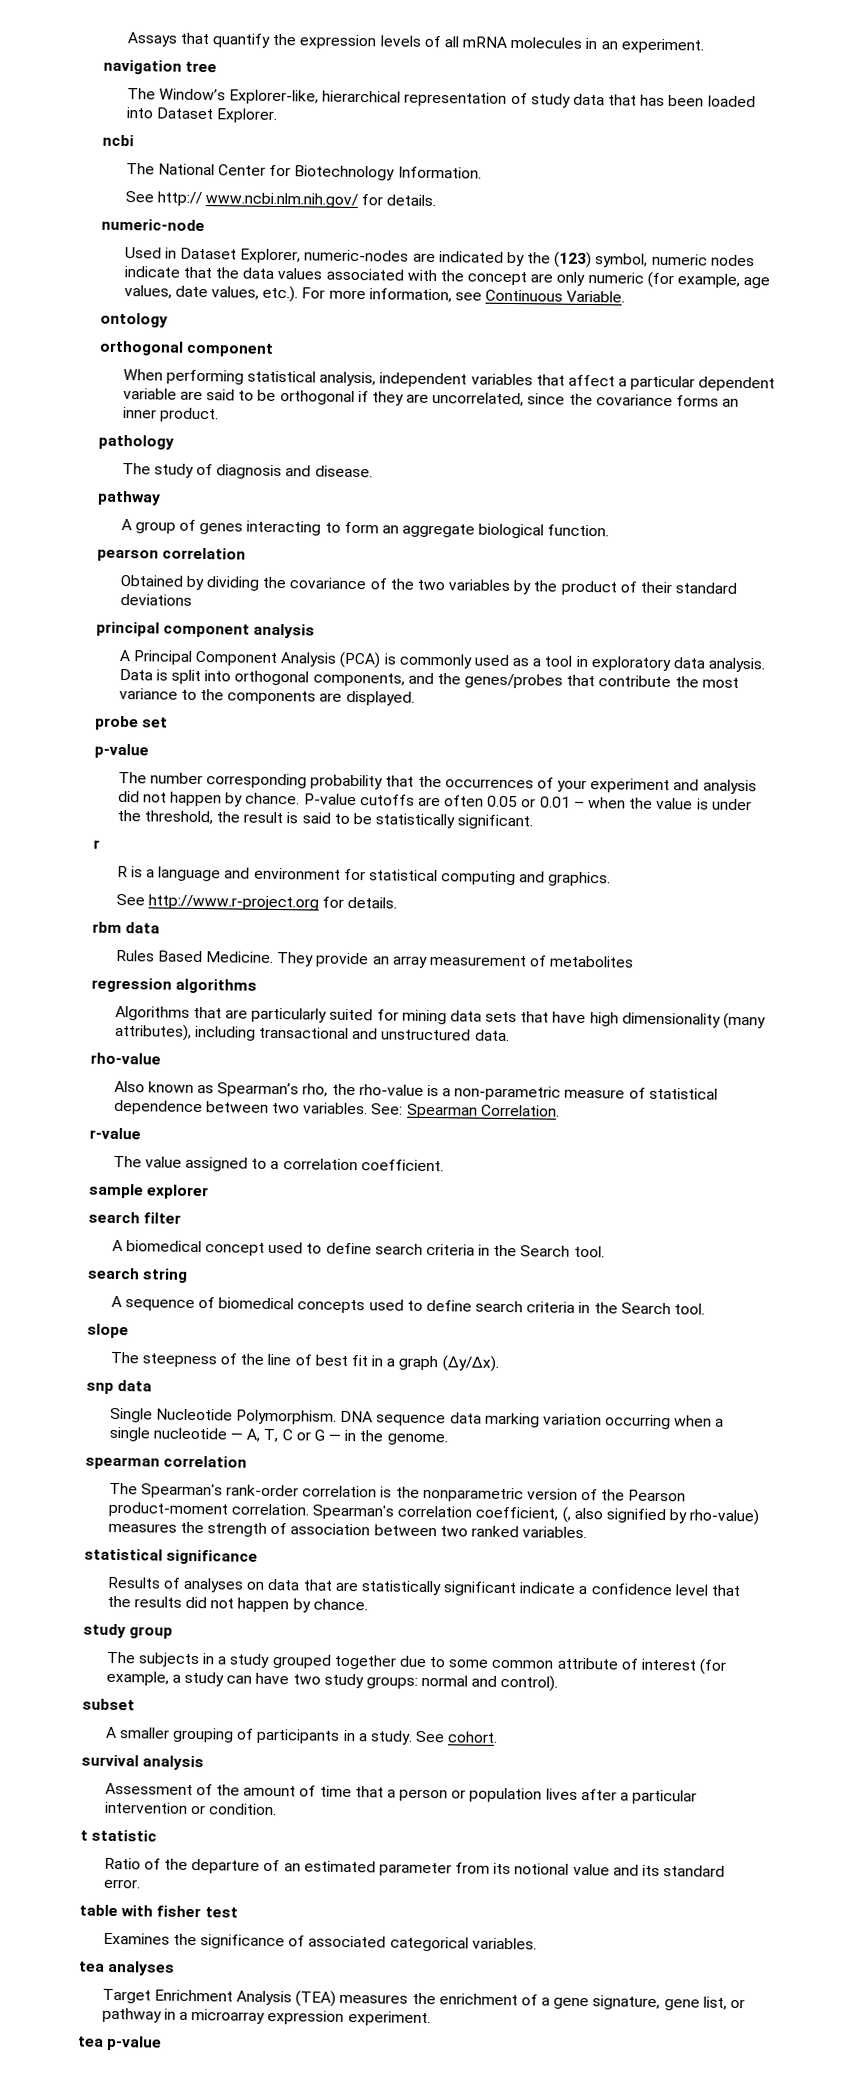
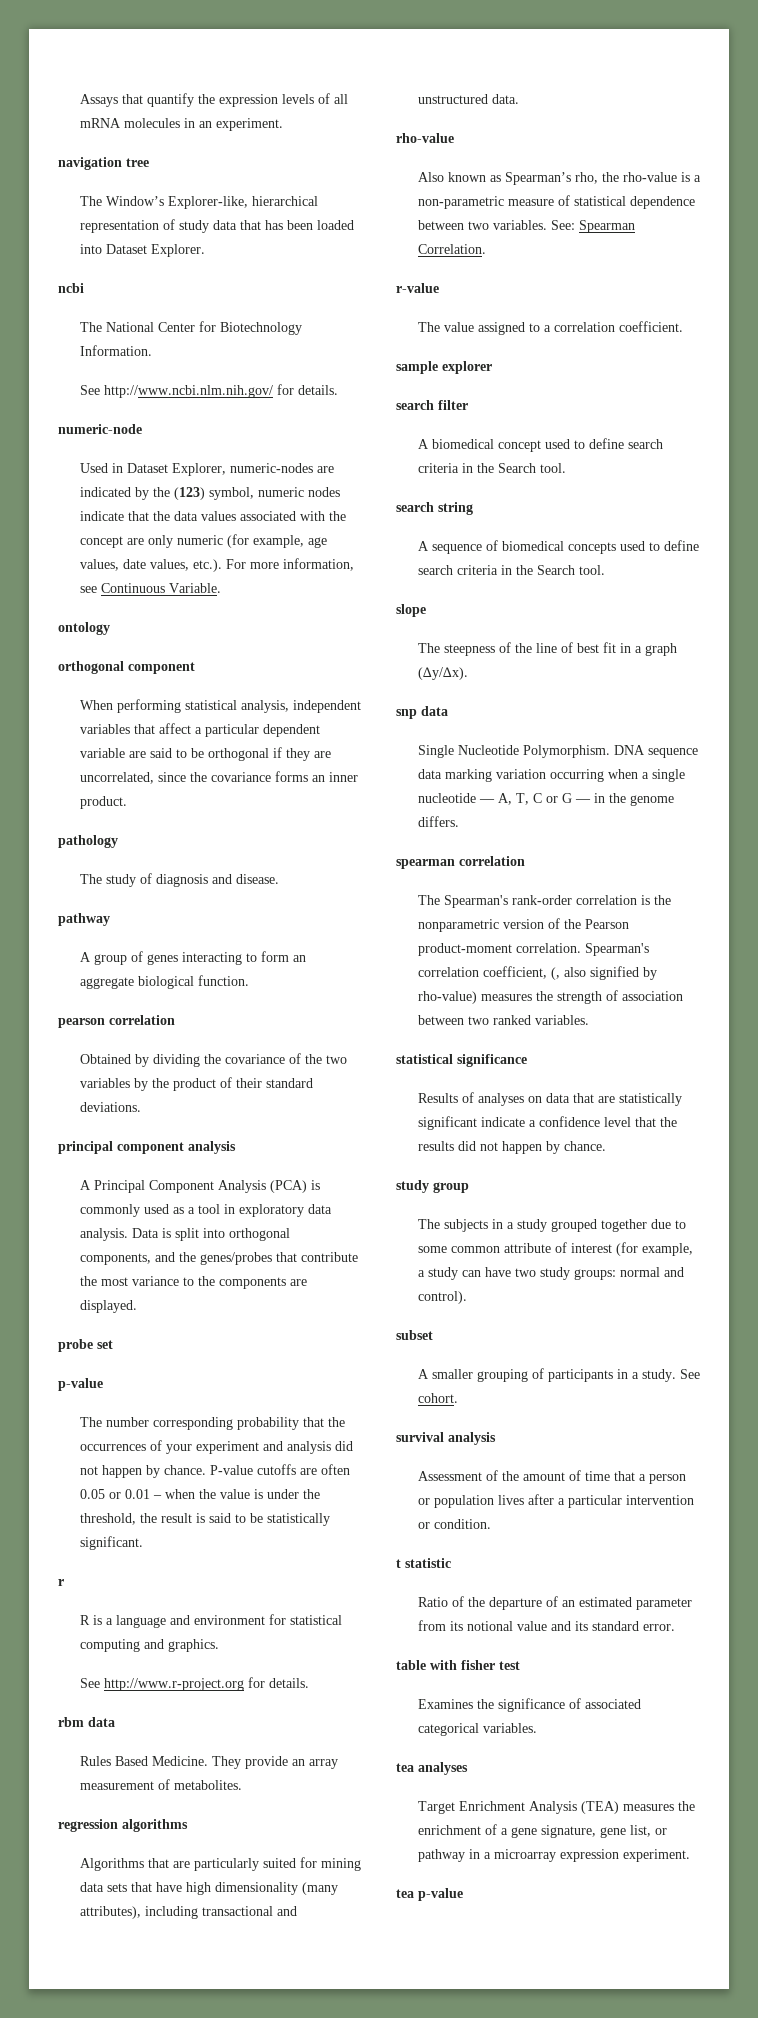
[156,191,358,209] http:// www.ncbi.nlm.nih.gov/ -> [103,385,273,398] http://www.ncbi.nlm.nih.gov/
[119,593,192,606] deviations -> [79,1102,141,1112] deviations.
[549,955,635,968] metabolites -> [173,1780,242,1790] metabolites.
[386,1433,448,1446] genome. -> [629,795,674,806] [417,816,459,827] genome differs.

